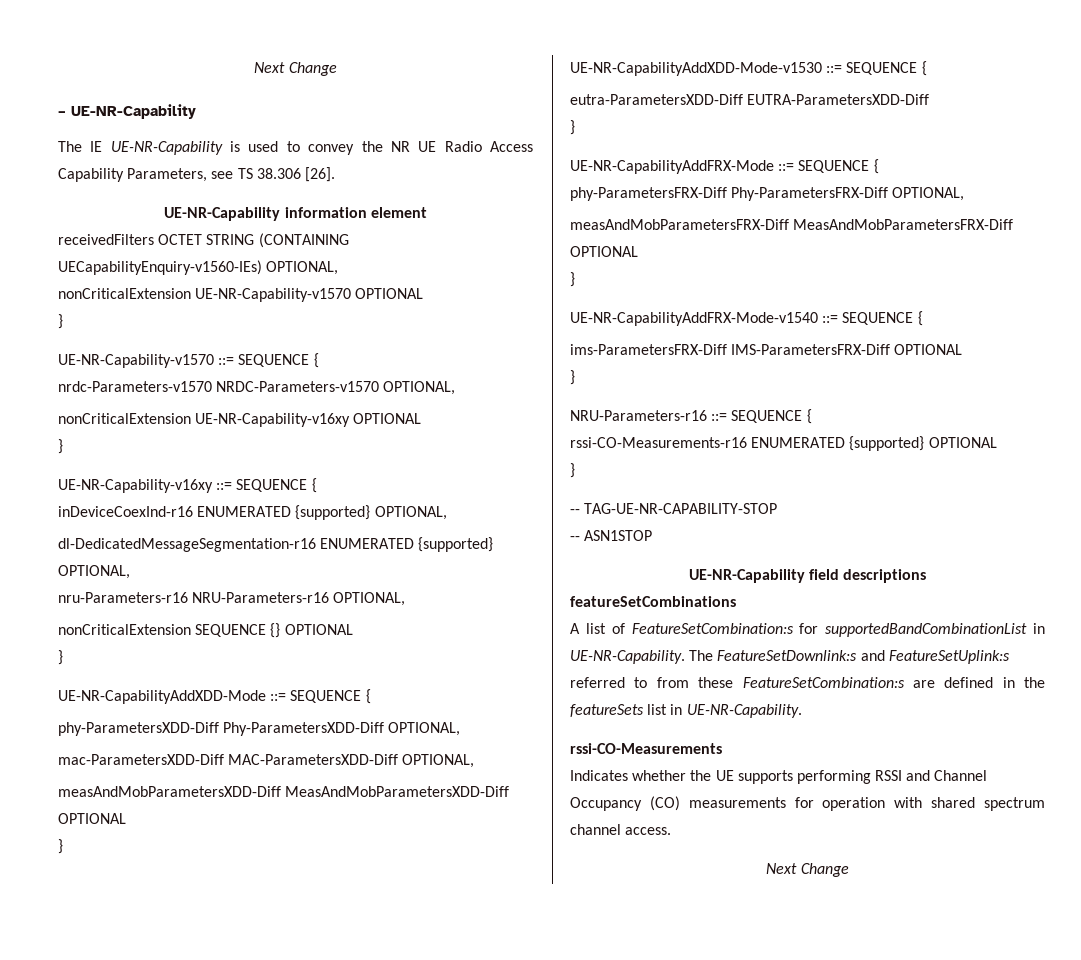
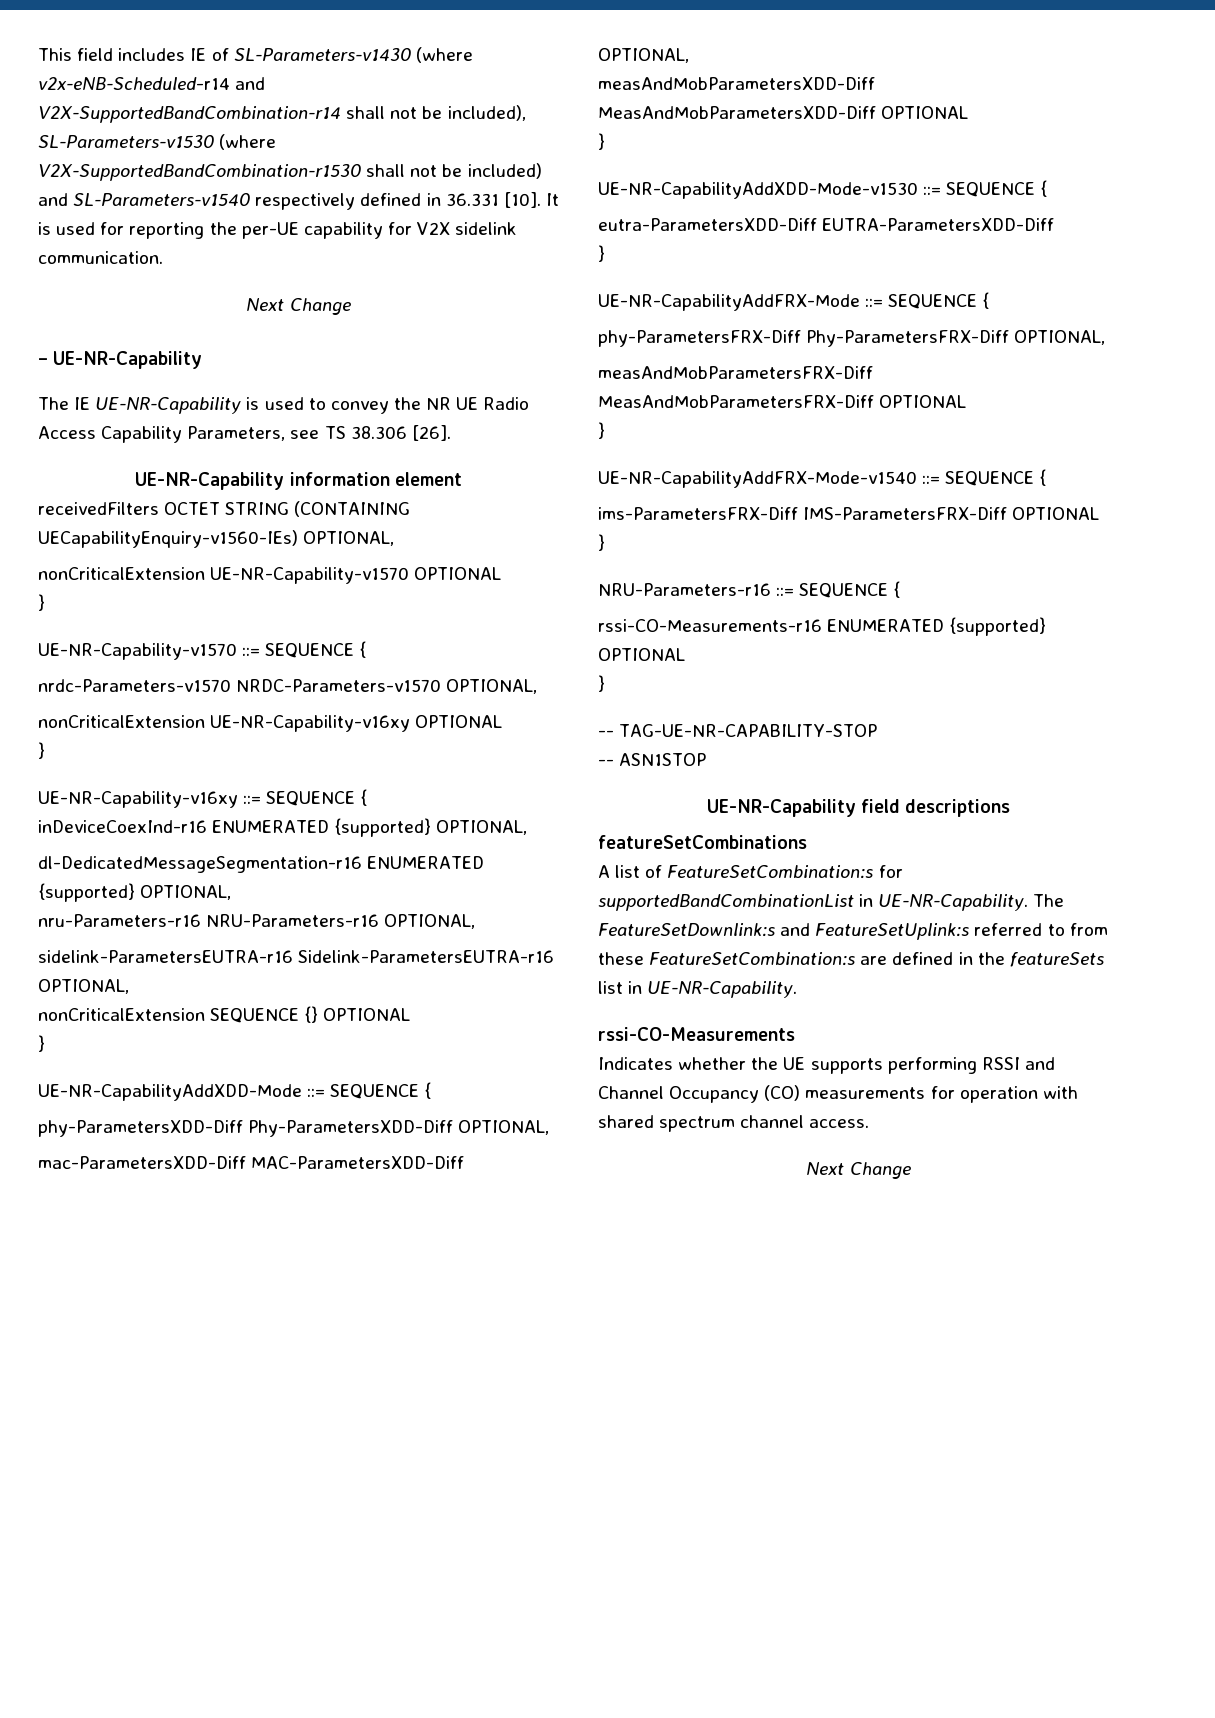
(254, 67) none -> [38,47,473,63] [38,77,266,90] [38,105,526,123] [38,134,277,150] [38,163,542,181] [38,192,559,210] [38,222,518,239] [38,251,163,264] This field includes IE of SL-Parameters-v1430 (where v2x-eNB-Scheduled-r14 and V2X-SupportedBandCombination-r14 shall not be included), SL-Parameters-v1530 (where V2X-SupportedBandCombination-r1530 shall not be included) and SL-Parameters-v1540 respectively defined in 36.331 [10]. It is used for reporting the per-UE capability for V2X sidelink communication. //
(406, 599) none -> [38,950,555,963] [38,979,129,994] // sidelink-ParametersEUTRA-r16 Sidelink-ParametersEUTRA-r16 OPTIONAL,

